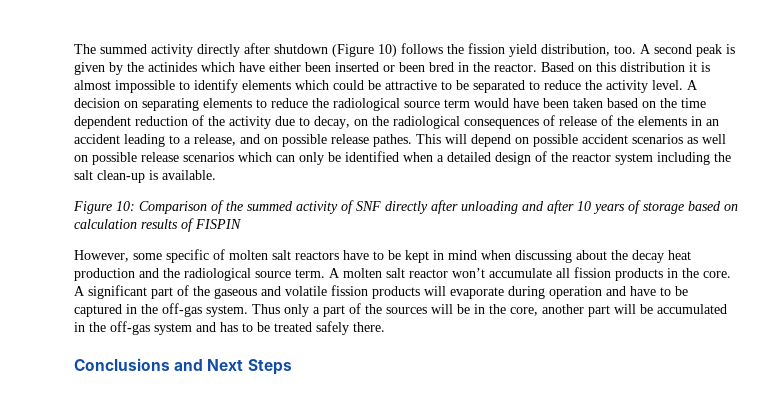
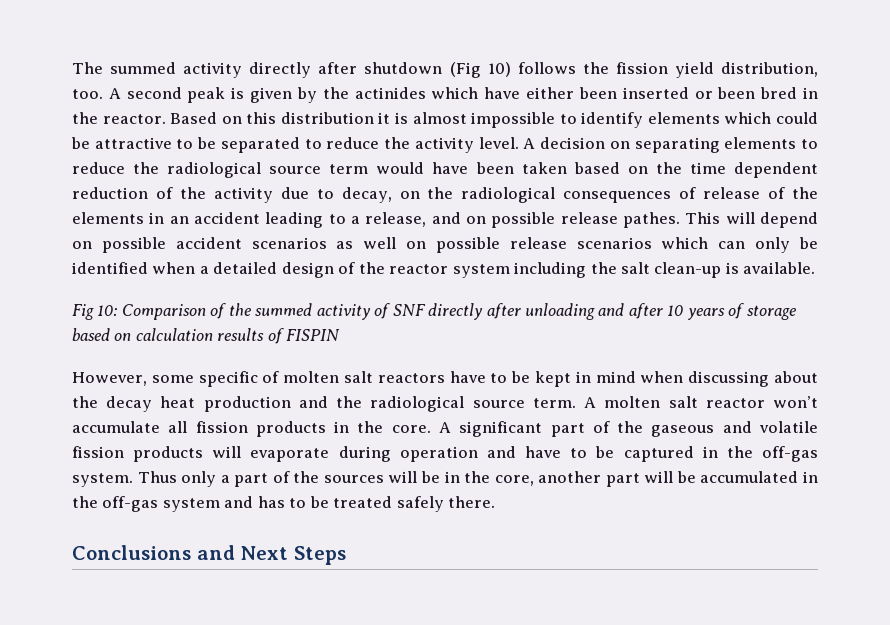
[332,44,374,57] (Figure -> [449,62,481,78] (Fig
[73,201,112,214] Figure -> [72,304,94,320] Fig

